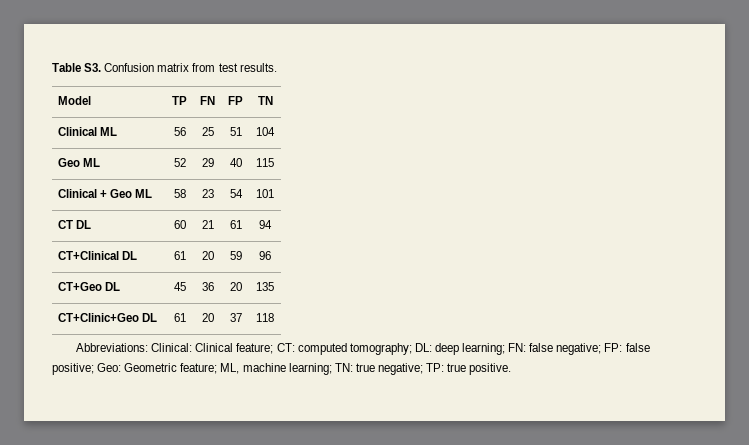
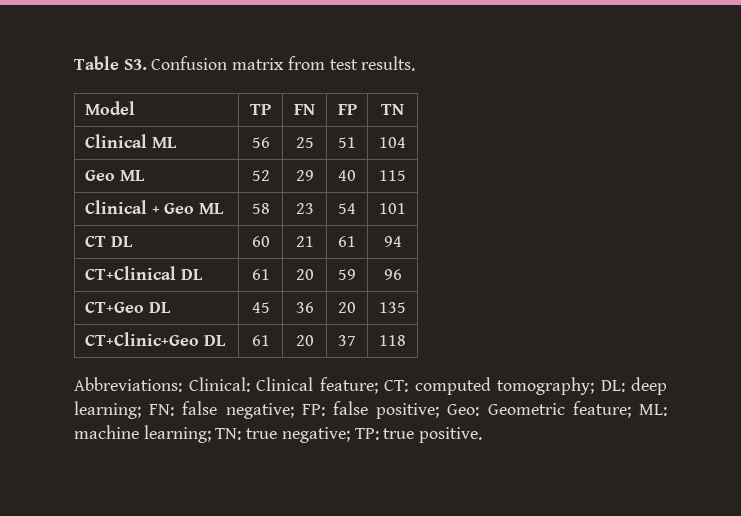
[220,363,240,374] ML, -> [639,404,667,416] ML:

